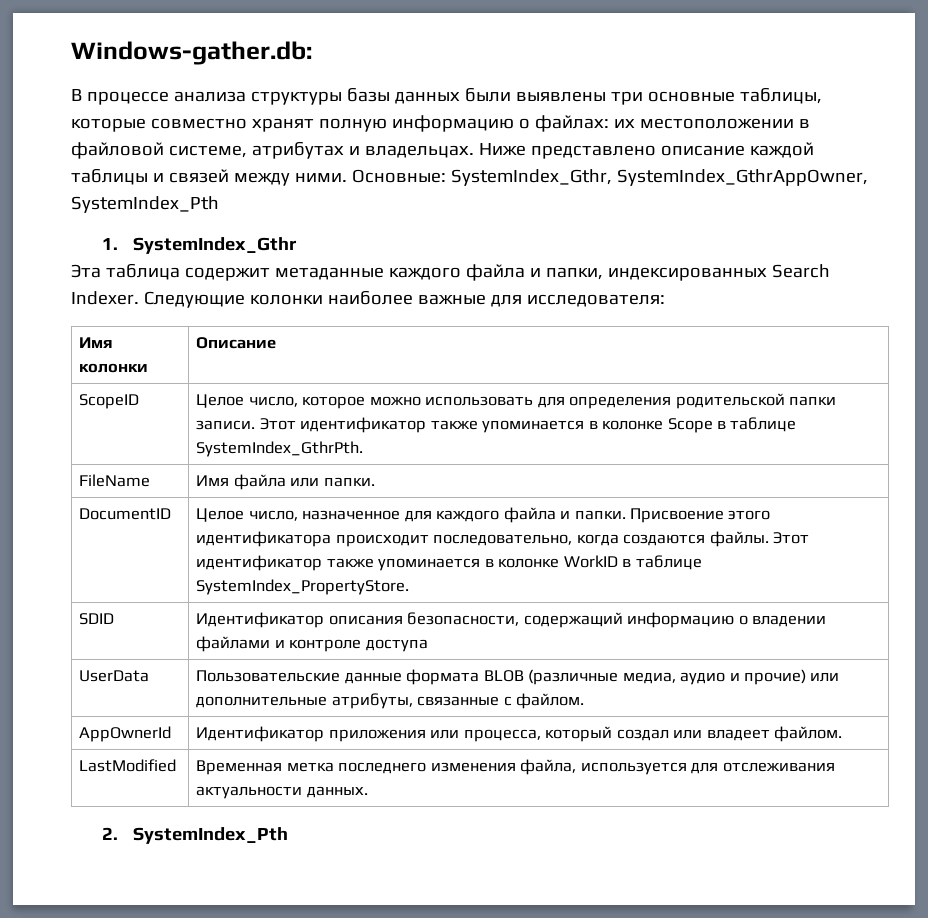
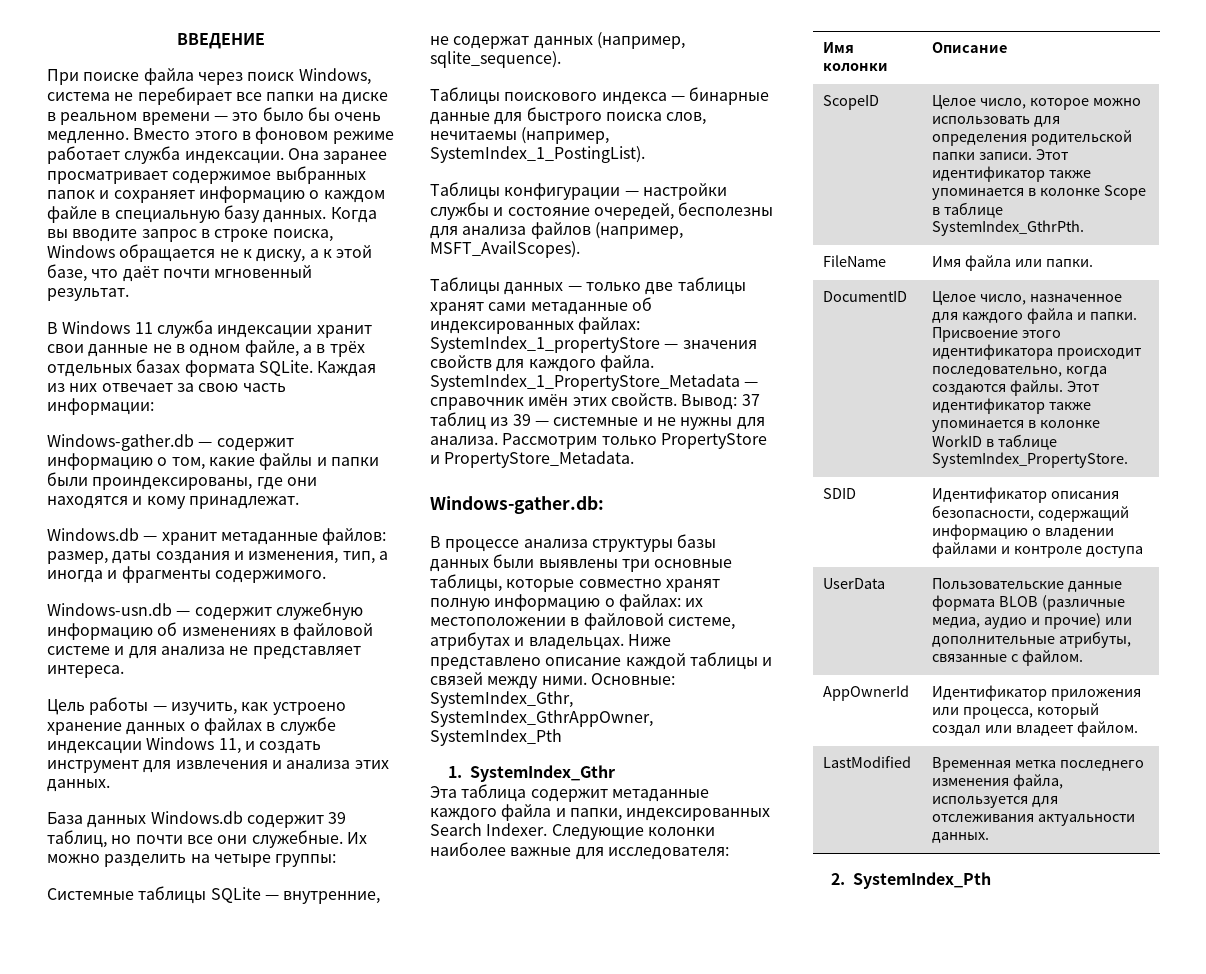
(71, 53) none -> [176,33,265,49] [47,68,371,85] [47,87,388,105] [47,107,382,125] [47,127,394,144] [47,146,388,164] [47,166,366,184] [47,186,385,203] [47,205,377,223] [47,229,333,242] [47,244,373,262] [47,264,313,282] [47,288,129,301] [47,320,372,338] [47,340,365,357] [47,359,377,377] [47,383,286,392] [47,398,154,415] [47,434,294,451] [47,453,379,470] [47,472,317,490] [47,496,299,509] [47,528,387,545] [47,551,388,564] [47,566,326,583] [47,602,363,620] [47,622,374,640] [47,646,361,659] [47,665,124,678] [47,697,346,715] [47,717,336,735] [47,737,322,754] [47,760,389,773] [47,779,110,792] [47,811,347,828] [47,830,367,848] [47,854,337,867] [47,886,381,904] [430,32,685,49] [430,51,561,68] [430,87,770,105] [430,107,707,125] [430,127,610,144] [430,146,645,163] [430,182,727,200] [430,202,774,220] [430,222,683,239] [430,241,580,258] [430,277,746,295] [430,297,652,315] [430,317,641,334] [430,336,757,353] [430,355,654,372] [430,374,759,391] [430,393,760,410] [430,412,765,430] [430,433,767,449] [430,451,635,468] ВВЕДЕНИЕ // При поиске файла через поиск Windows, система не перебирает все папки на диске в реальном времени — это было бы очень медленно. Вместо этого в фоновом режиме работает служба индексации. Она заранее просматривает содержимое выбранных папок и сохраняет информацию о каждом файле в специальную базу данных. Когда вы вводите запрос в строке поиска, Windows обращается не к диску, а к этой базе, что даёт почти мгновенный результат. // В Windows 11 служба индексации хранит свои данные не в одном файле, а в трёх отдельных базах формата SQLite. Каждая из них отвечает за свою часть информации: // Windows-gather.db — содержит информацию о том, какие файлы и папки были проиндексированы, где они находятся и кому принадлежат. // Windows.db — хранит метаданные файлов: размер, даты создания и изменения, тип, а иногда и фрагменты содержимого. // Windows-usn.db — содержит служебную информацию об изменениях в файловой системе и для анализа не представляет интереса. // Цель работы — изучить, как устроено хранение данных о файлах в службе индексации Windows 11, и создать инструмент для извлечения и анализа этих данных. // База данных Windows.db содержит 39 таблиц, но почти все они служебные. Их можно разделить на четыре группы: // Системные таблицы SQLite — внутренние, не содержат данных (например, sqlite_sequence). // Таблицы поискового индекса — бинарные данные для быстрого поиска слов, нечитаемы (например, SystemIndex_1_PostingList). // Таблицы конфигурации — настройки службы и состояние очередей, бесполезны для анализа файлов (например, MSFT_AvailScopes). // Таблицы данных — только две таблицы хранят сами метаданные об индексированных файлах: SystemIndex_1_propertyStore — значения свойств для каждого файла. SystemIndex_1_PropertyStore_Metadata — справочник имён этих свойств. Вывод: 37 таблиц из 39 — системные и не нужны для анализа. Рассмотрим только PropertyStore и PropertyStore_Metadata. //

